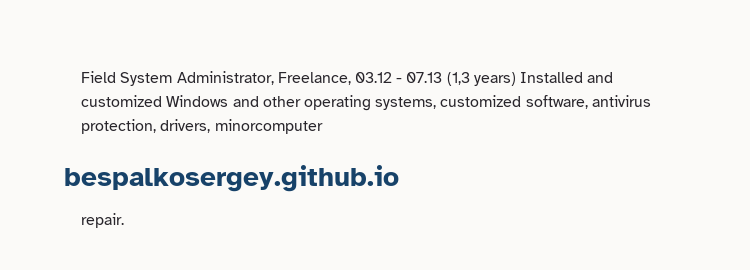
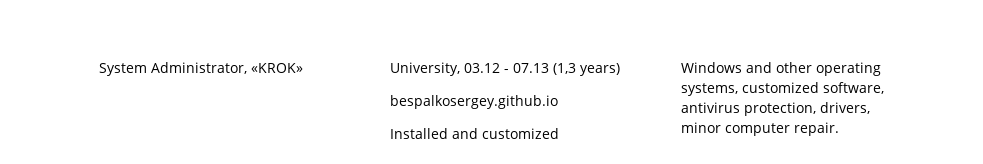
[81,71,117,83] Field -> (98, 69) none
[277,72,351,85] Freelance, -> [250,62,460,76] «KROK» University,
(516, 79) none -> [389,95,558,109] // bespalkosergey.github.io //
[214,119,323,134] [64,165,399,192] minorcomputer // bespalkosergey.github.io // -> [680,122,790,136] minor computer

